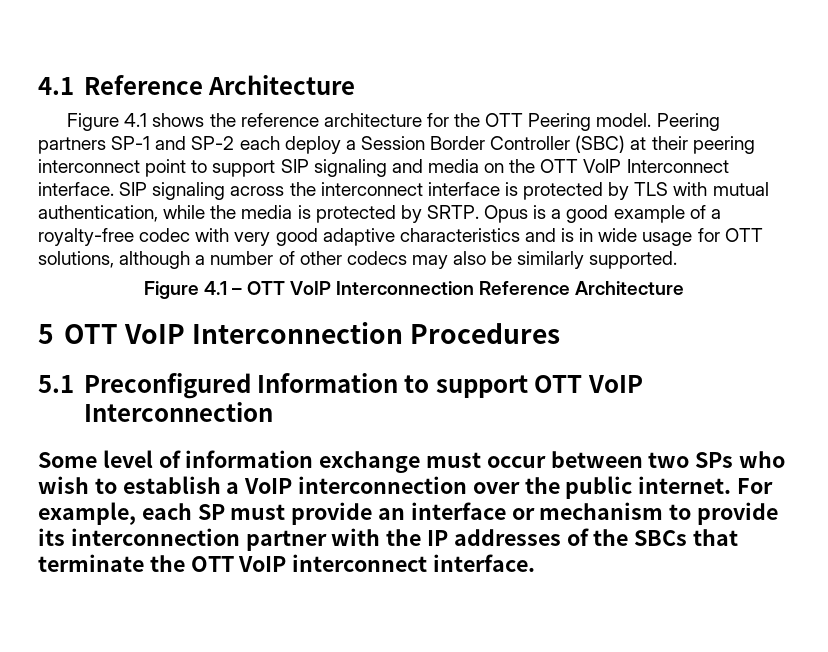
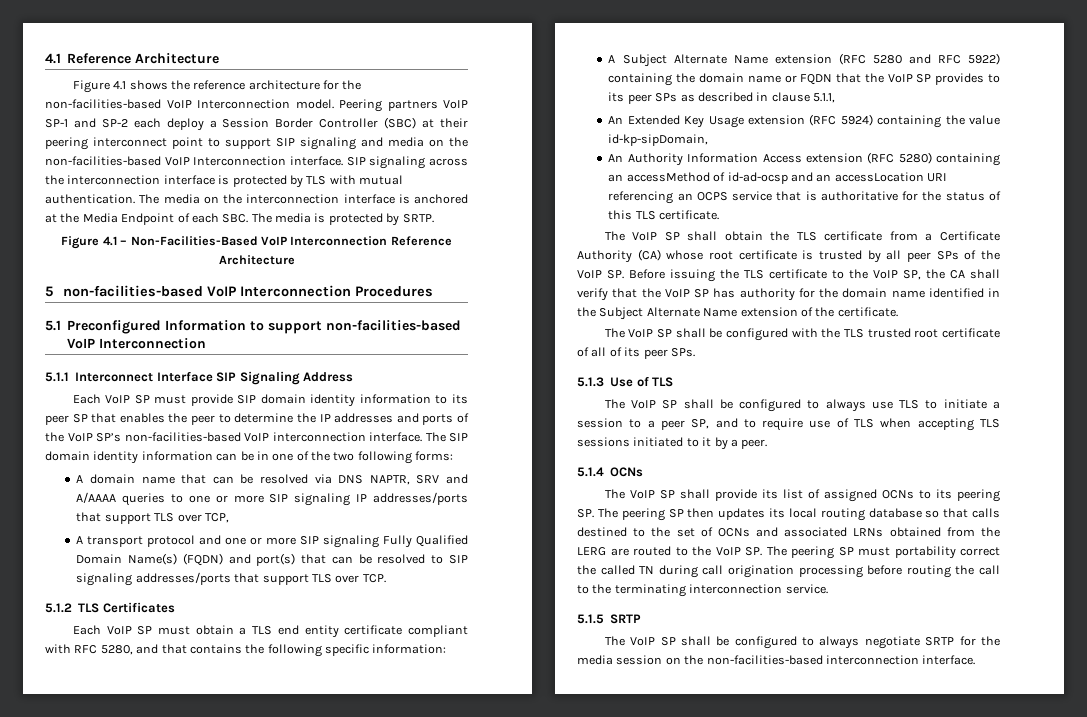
[485,113,592,131] OTT Peering -> [45,99,290,109] non-facilities-based VoIP Interconnection
(106, 145) none -> [443,100,468,109] VoIP
[540,159,729,173] OTT VoIP Interconnect -> [45,156,287,166] non-facilities-based VoIP Interconnection
[320,182,423,196] interconnect -> [67,175,161,185] interconnection
[38,205,237,222] authentication, while the -> [45,194,468,204] [45,213,272,225] authentication. The media on the interconnection interface is anchored at the Media Endpoint of each SBC. The
[484,205,721,223] [38,228,763,246] [38,251,678,269] Opus is a good example of a royalty-free codec with very good adaptive characteristics and is in wide usage for OTT solutions, although a number of other codecs may also be similarly supported. -> (434, 218) none
[246,281,285,295] OTT -> [130,236,258,246] Non-Facilities-Based
[63,324,118,344] OTT -> [62,285,203,297] non-facilities-based
[534,375,583,393] OTT -> [326,320,462,331] non-facilities-based
[38,450,786,473] [38,476,774,499] [38,502,779,525] [38,528,739,551] [38,554,428,572] Some level of information exchange must occur between two SPs who wish to establish a VoIP interconnection over the public internet. For example, each SP must provide an interface or mechanism to provide its interconnection partner with the IP addresses of the SBCs that terminate the OTT VoIP interconnect -> [45,371,354,385] [72,394,468,407] [45,413,470,425] [45,432,468,442] [45,451,454,464] [76,474,469,485] [76,492,468,506] [76,512,229,524] [76,535,469,548] [76,553,469,566] [76,572,386,586] [45,602,175,613] [72,625,468,638] [45,644,447,657] [608,53,1000,67] [608,73,1000,86] [608,92,836,104] [608,114,1000,128] [608,134,709,146] [608,152,1000,166] [608,172,948,184] [608,191,1001,204] [608,210,720,220] [604,231,1000,241] [577,249,1001,263] [577,269,1000,282] [577,288,1000,301] [577,307,898,320] [604,328,1000,341] [577,347,695,359] [577,376,674,387] [604,399,1001,412] [577,418,1001,431] [577,437,768,450] [577,467,644,477] [604,489,1001,502] [577,508,1000,521] [577,527,1000,537] [577,546,1000,559] [577,565,1000,578] [577,584,828,597] [577,614,642,624] [604,636,1000,649] [577,655,919,665] 5.1.1 Interconnect Interface SIP Signaling Address // Each VoIP SP must provide SIP domain identity information to its peer SP that enables the peer to determine the IP addresses and ports of the VoIP SP’s non-facilities-based VoIP interconnection interface. The SIP domain identity information can be in one of the two following forms: // A domain name that can be resolved via DNS NAPTR, SRV and A/AAAA queries to one or more SIP signaling IP addresses/ports that support TLS over TCP, // A transport protocol and one or more SIP signaling Fully Qualified Domain Name(s) (FQDN) and port(s) that can be resolved to SIP signaling addresses/ports that support TLS over TCP. // 5.1.2 TLS Certificates // Each VoIP SP must obtain a TLS end entity certificate compliant with RFC 5280, and that contains the following specific information: // A Subject Alternate Name extension (RFC 5280 and RFC 5922) containing the domain name or FQDN that the VoIP SP provides to its peer SPs as described in clause 5.1.1, // An Extended Key Usage extension (RFC 5924) containing the value id-kp-sipDomain, // An Authority Information Access extension (RFC 5280) containing an accessMethod of id-ad-ocsp and an accessLocation URI referencing an OCPS service that is authoritative for the status of this TLS certificate. // The VoIP SP shall obtain the TLS certificate from a Certificate Authority (CA) whose root certificate is trusted by all peer SPs of the VoIP SP. Before issuing the TLS certificate to the VoIP SP, the CA shall verify that the VoIP SP has authority for the domain name identified in the Subject Alternate Name extension of the certificate. // The VoIP SP shall be configured with the TLS trusted root certificate of all of its peer SPs. // 5.1.3 Use of TLS // The VoIP SP shall be configured to always use TLS to initiate a session to a peer SP, and to require use of TLS when accepting TLS sessions initiated to it by a peer. // 5.1.4 OCNs // The VoIP SP shall provide its list of assigned OCNs to its peering SP. The peering SP then updates its local routing database so that calls destined to the set of OCNs and associated LRNs obtained from the LERG are routed to the VoIP SP. The peering SP must portability correct the called TN during call origination processing before routing the call to the terminating interconnection service. // 5.1.5 SRTP // The VoIP SP shall be configured to always negotiate SRTP for the media session on the non-facilities-based interconnection

